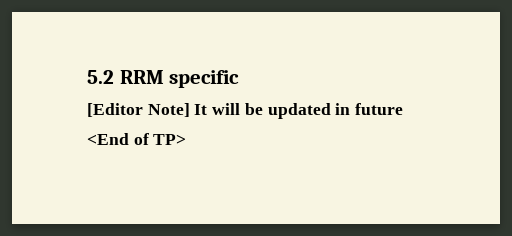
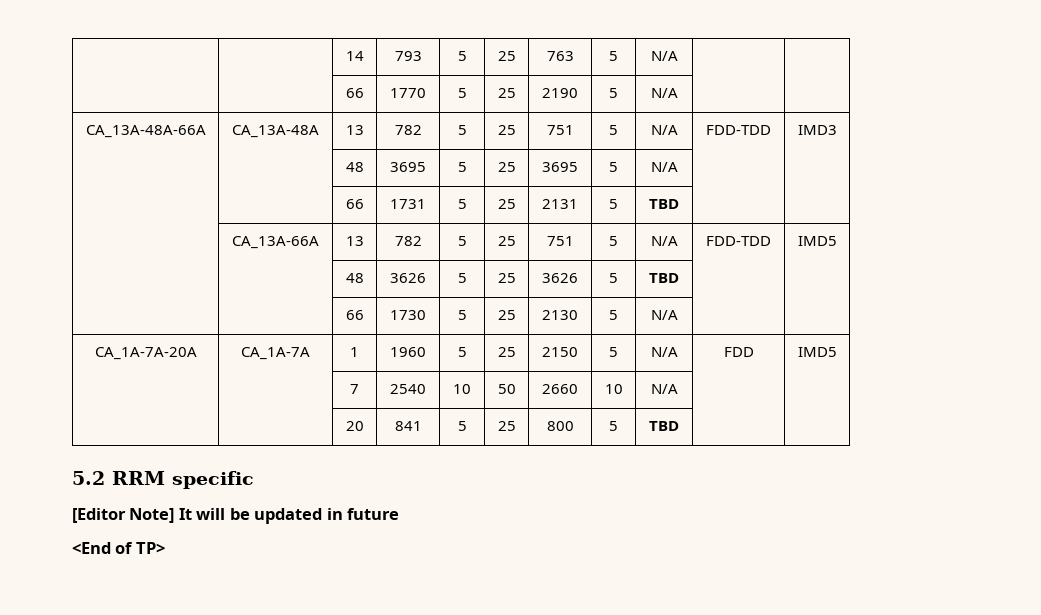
(87, 77) none -> [345,51,364,61] [394,51,422,61] [457,51,467,61] [497,51,516,61] [546,51,574,61] [609,51,618,61] [650,51,678,61] [345,88,364,98] [390,88,426,98] [457,88,467,98] [497,88,516,98] [542,88,578,98] [609,88,618,98] [650,88,678,98] [85,125,206,138] [232,125,319,138] [345,125,364,135] [394,125,422,135] [457,125,467,135] [497,125,516,135] [546,125,574,135] [609,125,618,135] [650,125,678,135] [706,125,771,135] [797,125,837,135] [345,162,364,172] [390,162,426,172] [457,162,467,172] [497,162,516,172] [542,162,578,172] [609,162,618,172] [650,162,678,172] [345,199,364,209] [390,199,426,209] [457,199,467,209] [497,199,516,209] [542,199,578,209] [609,199,618,209] [649,199,679,209] [232,236,319,249] [345,236,364,246] [394,236,422,246] [457,236,467,246] [497,236,516,246] [546,236,574,246] [609,236,618,246] [650,236,678,246] [706,236,771,246] [797,236,837,246] [345,273,364,283] [390,273,426,283] [457,273,467,283] [497,273,516,283] [542,273,578,283] [609,273,618,283] [649,273,679,283] [345,310,364,320] [390,310,426,320] [457,310,467,320] [497,310,516,320] [542,310,578,320] [609,310,618,320] [650,310,678,320] [94,347,197,360] [241,347,310,360] [350,347,359,357] [390,347,426,357] [457,347,467,357] [497,347,516,357] [542,347,578,357] [609,347,618,357] [650,347,678,357] [723,347,754,357] [797,347,837,357] [350,384,359,394] [390,384,426,394] [453,384,471,394] [497,384,516,394] [542,384,578,394] [604,384,623,394] [650,384,678,394] [345,421,364,431] [394,421,422,431] [457,421,467,431] [497,421,516,431] [546,421,574,431] [609,421,618,431] [649,421,679,431] | | 14 | 793 | 5 | 25 | 763 | 5 | N/A | | // | | 66 | 1770 | 5 | 25 | 2190 | 5 | N/A | | // CA_13A-48A-66A | CA_13A-48A | 13 | 782 | 5 | 25 | 751 | 5 | N/A | FDD-TDD | IMD3 // | | 48 | 3695 | 5 | 25 | 3695 | 5 | N/A | | // | | 66 | 1731 | 5 | 25 | 2131 | 5 | TBD | | // | CA_13A-66A | 13 | 782 | 5 | 25 | 751 | 5 | N/A | FDD-TDD | IMD5 // | | 48 | 3626 | 5 | 25 | 3626 | 5 | TBD | | // | | 66 | 1730 | 5 | 25 | 2130 | 5 | N/A | | // CA_1A-7A-20A | CA_1A-7A | 1 | 1960 | 5 | 25 | 2150 | 5 | N/A | FDD | IMD5 // | | 7 | 2540 | 10 | 50 | 2660 | 10 | N/A | | // | | 20 | 841 | 5 | 25 | 800 | 5 | TBD | | //

